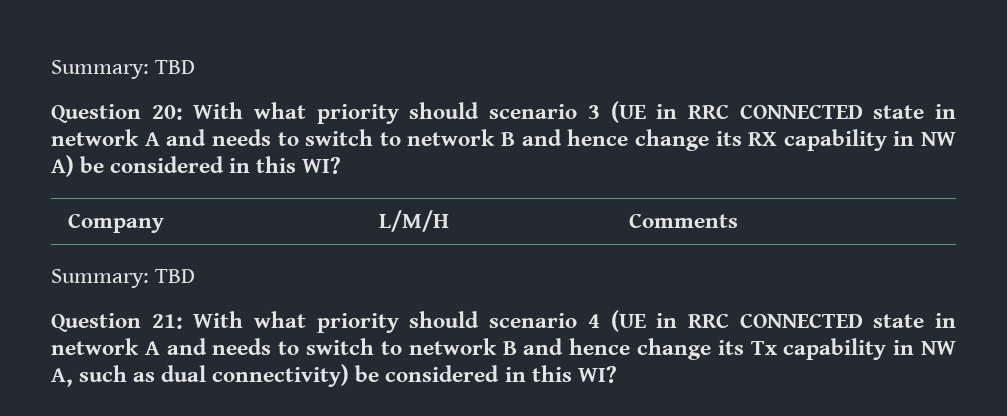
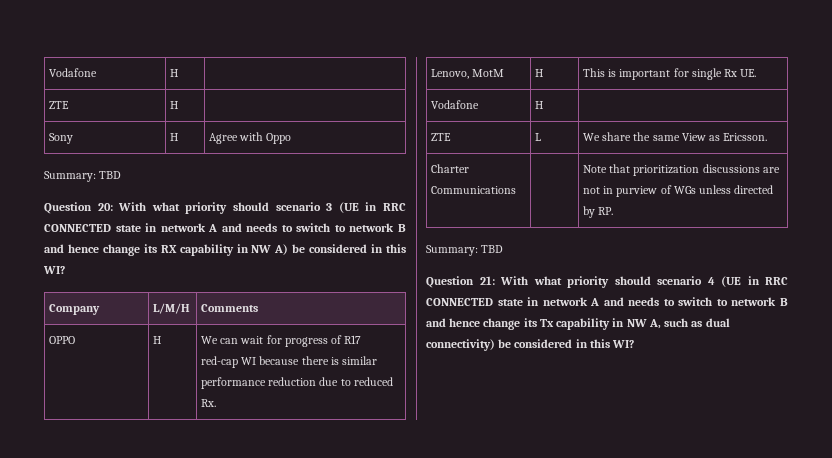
(51, 69) none -> [48,68,97,77] [169,69,178,77] [48,101,69,109] [169,101,178,109] [48,133,73,144] [169,133,178,141] [208,132,292,144] Vodafone | H | // ZTE | H | // Sony | H | Agree with Oppo //
(739, 220) none -> [48,336,75,344] [152,336,161,344] [200,335,362,347] [200,356,378,368] [200,377,393,389] [200,399,216,407] [430,69,505,79] [534,69,543,77] [582,68,757,80] [430,100,479,109] [534,101,543,109] [430,133,451,141] [534,133,541,141] [582,132,768,141] [430,164,469,173] [430,186,516,194] [582,164,780,176] [582,185,774,197] [582,206,614,218] // OPPO | H | We can wait for progress of R17 red-cap WI because there is similar performance reduction due to reduced Rx. // Lenovo, MotM | H | This is important for single Rx UE. // Vodafone | H | // ZTE | L | We share the same View as Ericsson. // Charter Communications | | Note that prioritization discussions are not in purview of WGs unless directed by RP.

